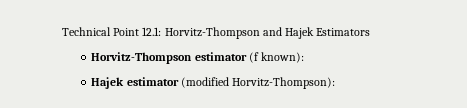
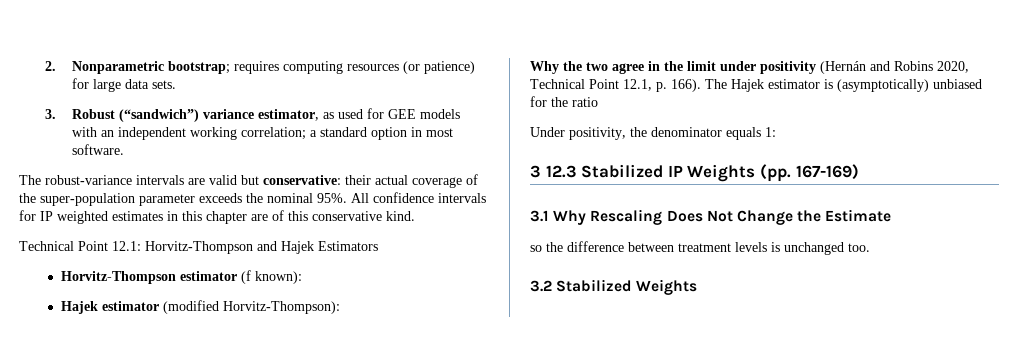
(62, 31) none -> [45,61,475,74] [71,78,176,92] [45,108,460,122] [71,127,453,140] [71,144,124,155] [19,174,478,188] [19,192,486,206] [19,210,415,224] 2. Nonparametric bootstrap; requires computing resources (or patience) for large data sets. // 3. Robust (“sandwich”) variance estimator, as used for GEE models with an independent working correlation; a standard option in most software. // The robust-variance intervals are valid but conservative: their actual coverage of the super-population parameter exceeds the nominal 95%. All confidence intervals for IP weighted estimates in this chapter are of this conservative kind. //
(336, 83) none -> [530,61,969,74] [530,79,982,92] [530,96,598,107] [530,127,776,140] [530,164,859,182] [530,209,892,225] [530,241,870,255] [530,279,698,295] // Why the two agree in the limit under positivity (Hernán and Robins 2020, Technical Point 12.1, p. 166). The Hajek estimator is (asymptotically) unbiased for the ratio // Under positivity, the denominator equals 1: // 3 12.3 Stabilized IP Weights (pp. 167-169) // 3.1 Why Rescaling Does Not Change the Estimate // so the difference between treatment levels is unchanged too. // 3.2 Stabilized Weights

